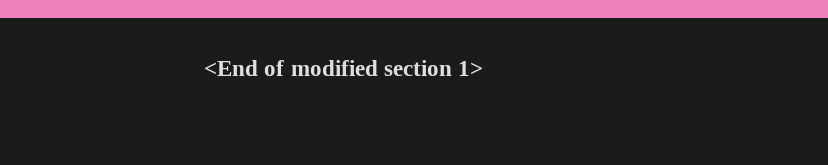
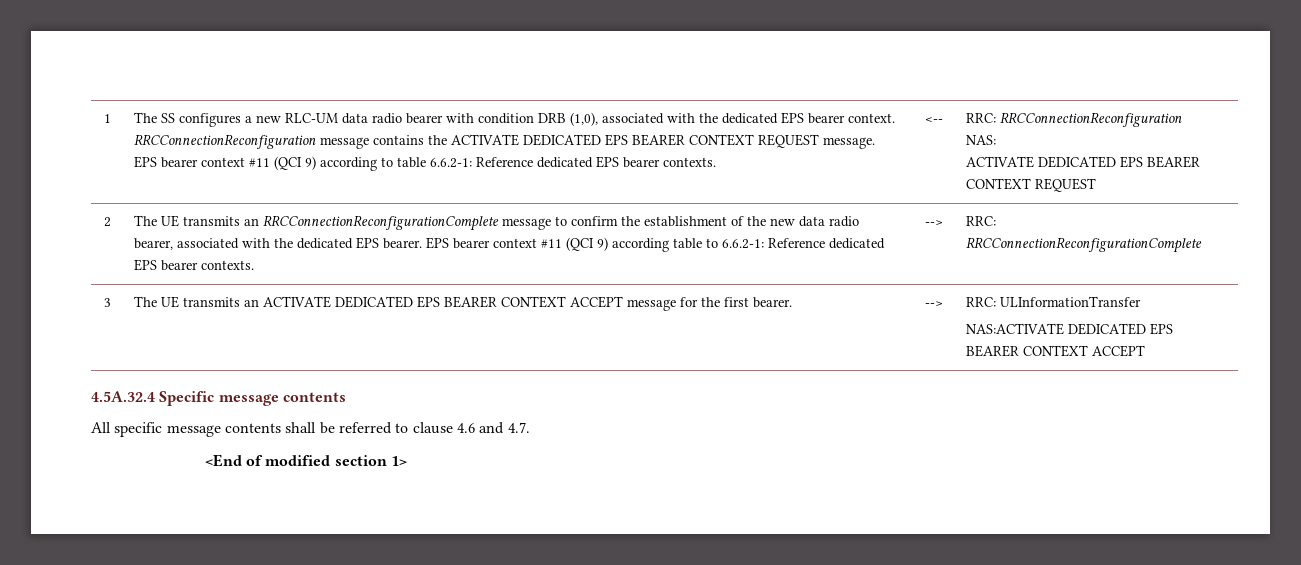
(204, 68) none -> [103,114,111,123] [133,112,895,127] [133,134,875,149] [133,156,716,171] [924,117,943,123] [965,112,1182,127] [965,135,996,145] [965,156,1200,168] [965,178,1096,192] [103,217,111,227] [133,215,859,231] [133,237,885,252] [133,259,254,271] [924,220,943,226] [965,216,996,226] [965,237,1202,253] [103,298,111,307] [133,296,792,311] [924,301,943,307] [965,296,1141,307] [965,323,1173,335] [965,345,1145,357] [91,391,346,406] [91,422,530,437] 1 | The SS configures a new RLC-UM data radio bearer with condition DRB (1,0), associated with the dedicated EPS bearer context. RRCConnectionReconfiguration message contains the ACTIVATE DEDICATED EPS BEARER CONTEXT REQUEST message. EPS bearer context #11 (QCI 9) according to table 6.6.2-1: Reference dedicated EPS bearer contexts. | <-- | RRC: RRCConnectionReconfiguration // NAS: // ACTIVATE DEDICATED EPS BEARER CONTEXT REQUEST // 2 | The UE transmits an RRCConnectionReconfigurationComplete message to confirm the establishment of the new data radio bearer, associated with the dedicated EPS bearer. EPS bearer context #11 (QCI 9) according table to 6.6.2-1: Reference dedicated EPS bearer contexts. | --> | RRC: RRCConnectionReconfigurationComplete // 3 | The UE transmits an ACTIVATE DEDICATED EPS BEARER CONTEXT ACCEPT message for the first bearer. | --> | RRC: ULInformationTransfer // NAS:ACTIVATE DEDICATED EPS BEARER CONTEXT ACCEPT // 4.5A.32.4 Specific message contents // All specific message contents shall be referred to clause 4.6 and 4.7. //

